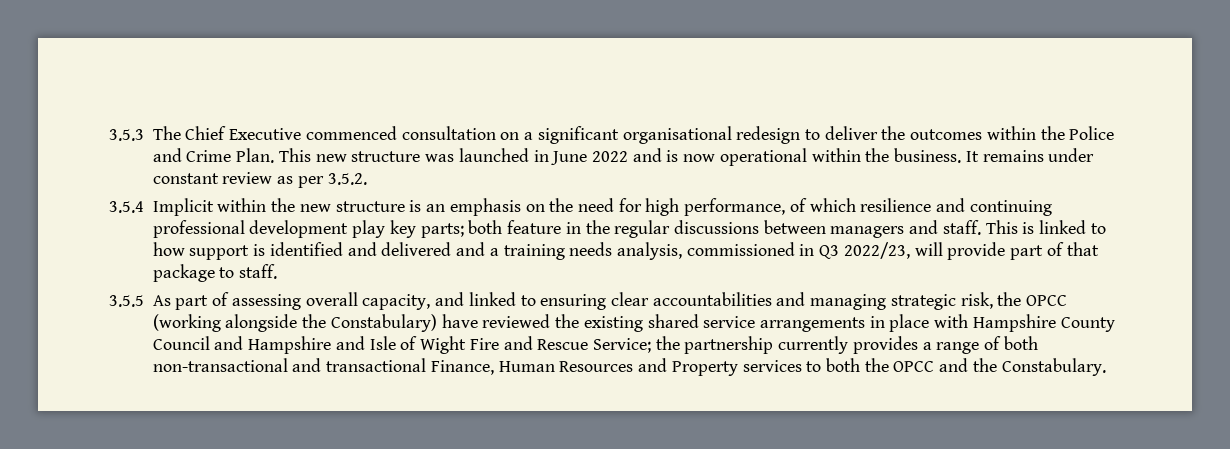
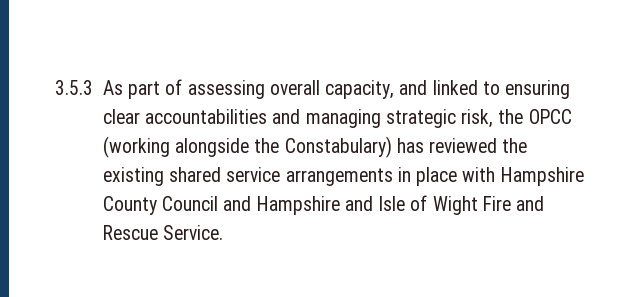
[152,126,1115,144] [152,148,1095,166] [152,172,367,188] [109,198,1052,216] [152,220,1106,238] [152,242,1099,260] [152,264,278,282] [109,295,144,307] The Chief Executive commenced consultation on a significant organisational redesign to deliver the outcomes within the Police and Crime Plan. This new structure was launched in June 2022 and is now operational within the business. It remains under constant review as per 3.5.2. // 3.5.4 Implicit within the new structure is an emphasis on the need for high performance, of which resilience and continuing professional development play key parts; both feature in the regular discussions between managers and staff. This is linked to how support is identified and delivered and a training needs analysis, commissioned in Q3 2022/23, will provide part of that package to staff. // 3.5.5 -> (93, 87) none
[441,314,478,328] have -> [396,138,424,153] has
[593,336,1038,354] [152,358,1106,376] Service; the partnership currently provides a range of both non-transactional and transactional Finance, Human Resources and Property services to both the OPCC and the Constabulary. -> [163,225,224,240] Service.

